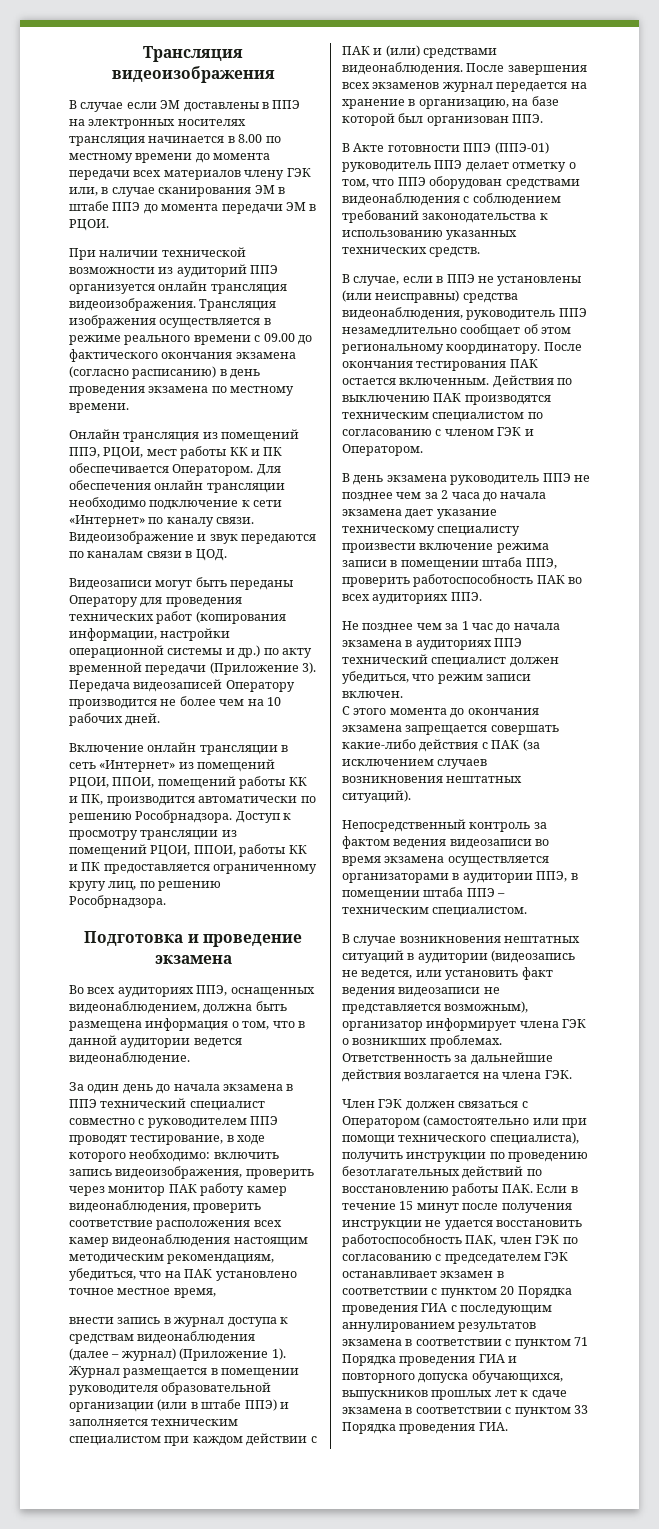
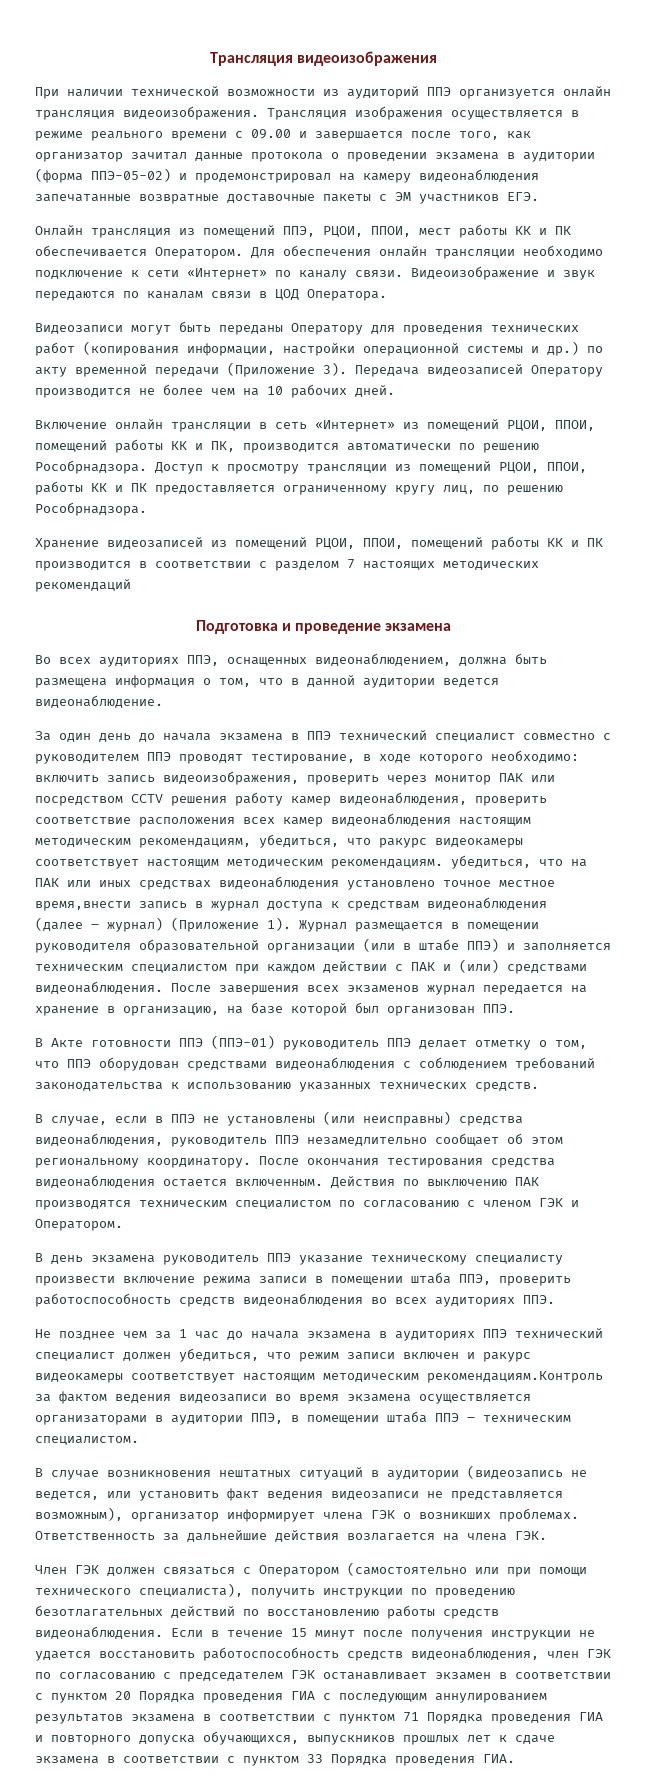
[69,100,301,112] [69,119,246,129] [69,134,281,146] [69,153,271,163] [69,168,311,180] [69,185,285,197] [69,201,317,214] [69,219,109,231] // В случае если ЭМ доставлены в ППЭ на электронных носителях трансляция начинается в 8.00 по местному времени до момента передачи всех материалов члену ГЭК или, в случае сканирования ЭМ в штабе ППЭ до момента передачи ЭМ в РЦОИ. -> (438, 58) none
[297,335,312,345] [69,349,296,362] [69,366,261,379] [69,386,295,396] [69,403,129,413] до фактического окончания экзамена (согласно расписанию) в день проведения экзамена по местному времени. -> [299,131,531,141] [35,152,595,162] [35,168,539,183] [35,192,539,204] и завершается после того, как организатор зачитал данные протокола о проведении экзамена в аудитории (форма ППЭ-05-02) и продемонстрировал на камеру видеонаблюдения запечатанные возвратные доставочные пакеты с ЭМ участников ЕГЭ.
(144, 453) none -> [371,226,411,237] ППОИ,
[195,549,227,561] ЦОД. -> [275,289,387,301] ЦОД Оператора.
(166, 901) none -> [35,536,603,550] [35,559,539,571] [35,579,131,592] // Хранение видеозаписей из помещений РЦОИ, ППОИ, помещений работы КК и ПК производится в соответствии с разделом 7 настоящих методических рекомендаций
(197, 1188) none -> [531,775,555,783] [35,794,227,806] или посредством CCTV решения
[164,1269,213,1278] на ПАК -> [379,838,523,848] [35,855,587,869] [35,876,339,890] ракурс видеокамеры соответствует настоящим методическим рекомендациям. убедиться, что на ПАК или иных средствах видеонаблюдения
[173,1288,216,1298] [69,1317,114,1324] время, // внести -> [35,901,131,911] время,внести
[509,359,538,368] ПАК -> [491,1158,555,1168] [35,1175,155,1188] средства видеонаблюдения
[573,475,590,482] [342,490,547,502] [342,509,434,519] не позднее чем за 2 часа до начала экзамена дает -> (291, 1257) none
[536,575,565,584] ПАК -> [179,1293,363,1307] средств видеонаблюдения
[342,691,403,698] [342,706,539,718] [342,725,559,735] [342,739,540,752] [342,759,488,769] [342,776,523,783] [342,790,411,803] [342,819,531,832] включен. // С этого момента до окончания экзамена запрещается совершать какие-либо действия с ПАК (за исключением случаев возникновения нештатных ситуаций). // Непосредственный контроль -> [403,1352,531,1362] [35,1371,603,1383] включен и ракурс видеокамеры соответствует настоящим методическим рекомендациям.Контроль
[501,1184,533,1193] ПАК. -> [443,1609,499,1619] [35,1626,163,1639] средств видеонаблюдения.
[465,1235,497,1246] ПАК, -> [347,1647,539,1661] средств видеонаблюдения,

